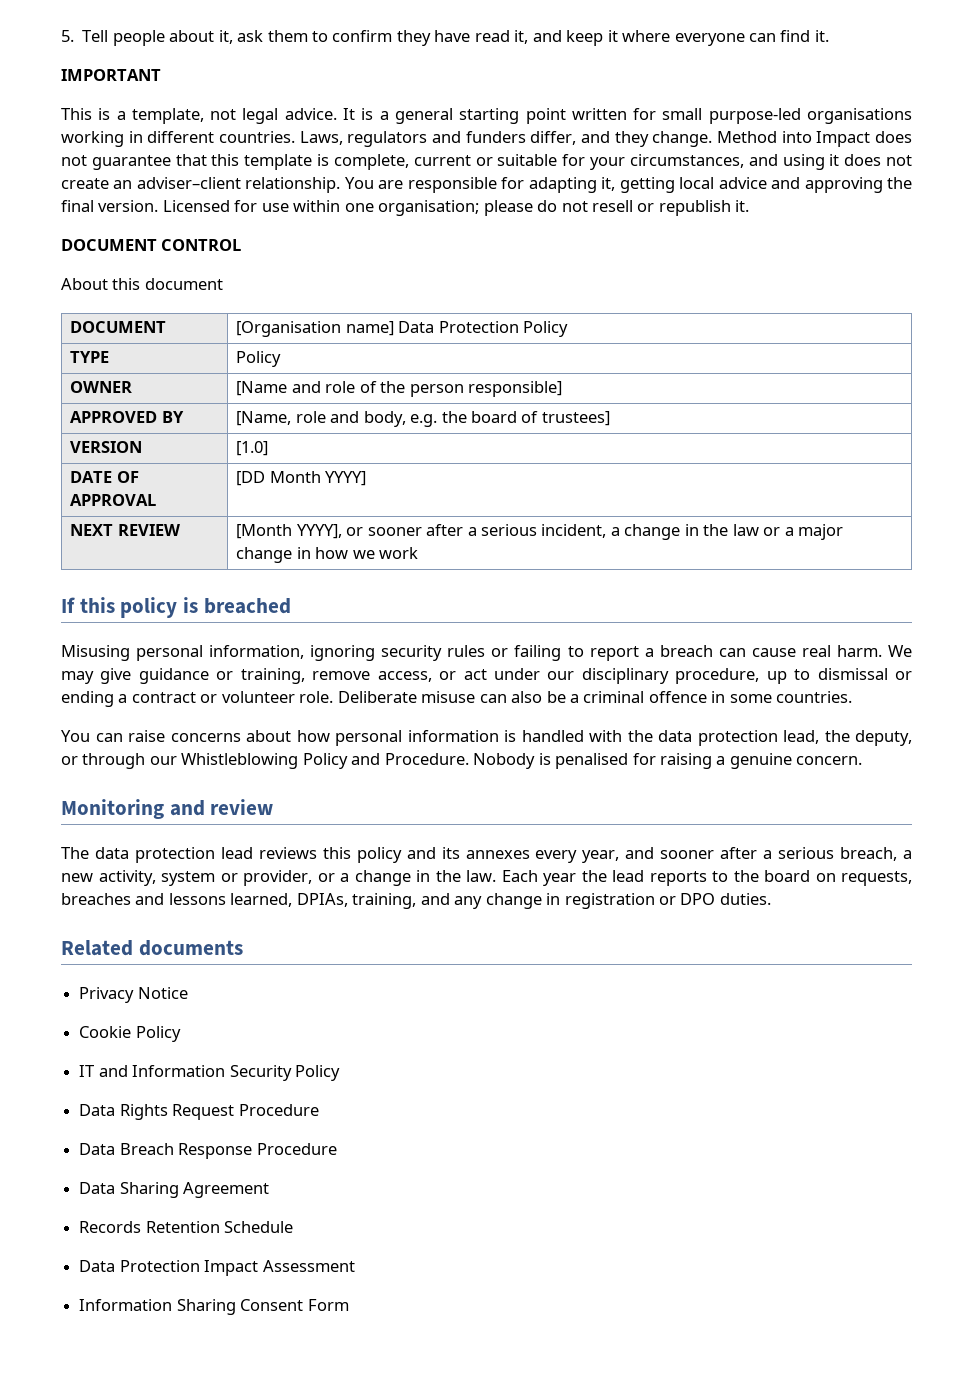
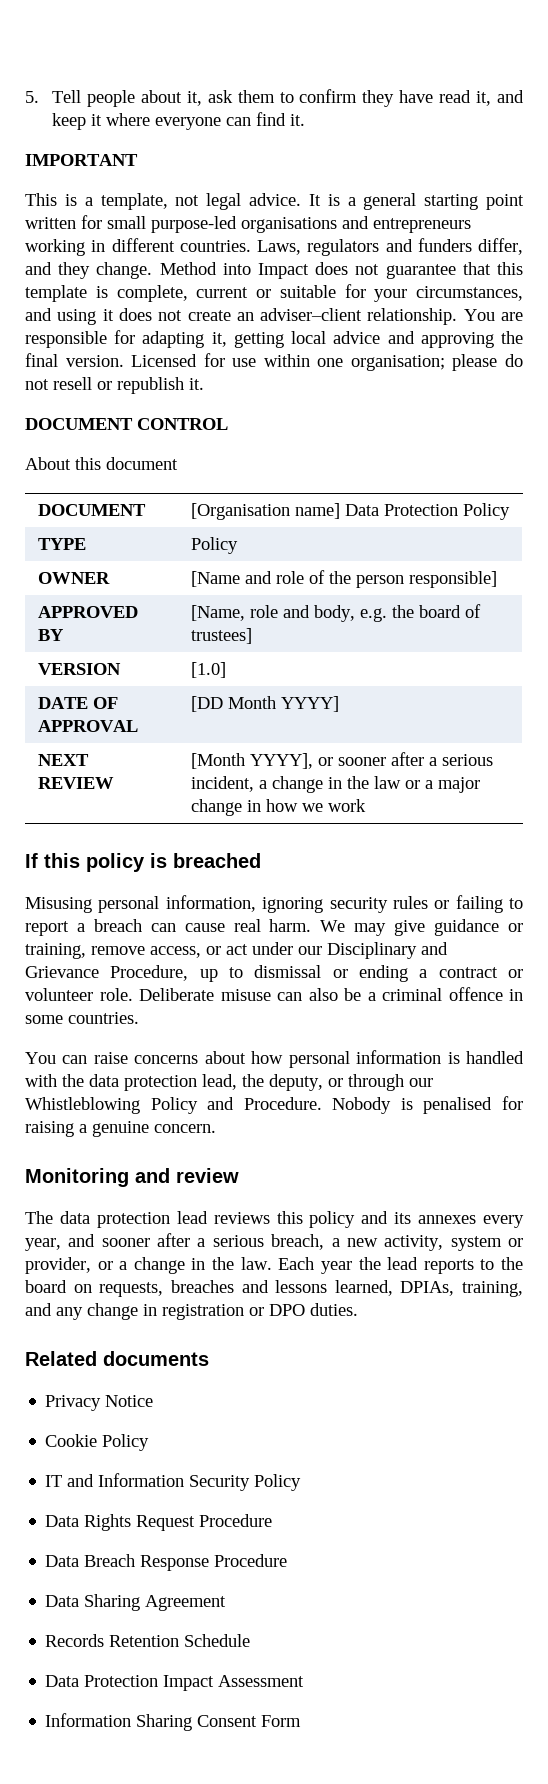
(912, 116) none -> [342,216,471,233] and entrepreneurs
[581,668,760,684] disciplinary procedure, -> [327,942,448,959] [25,965,189,981] Disciplinary and Grievance Procedure,

